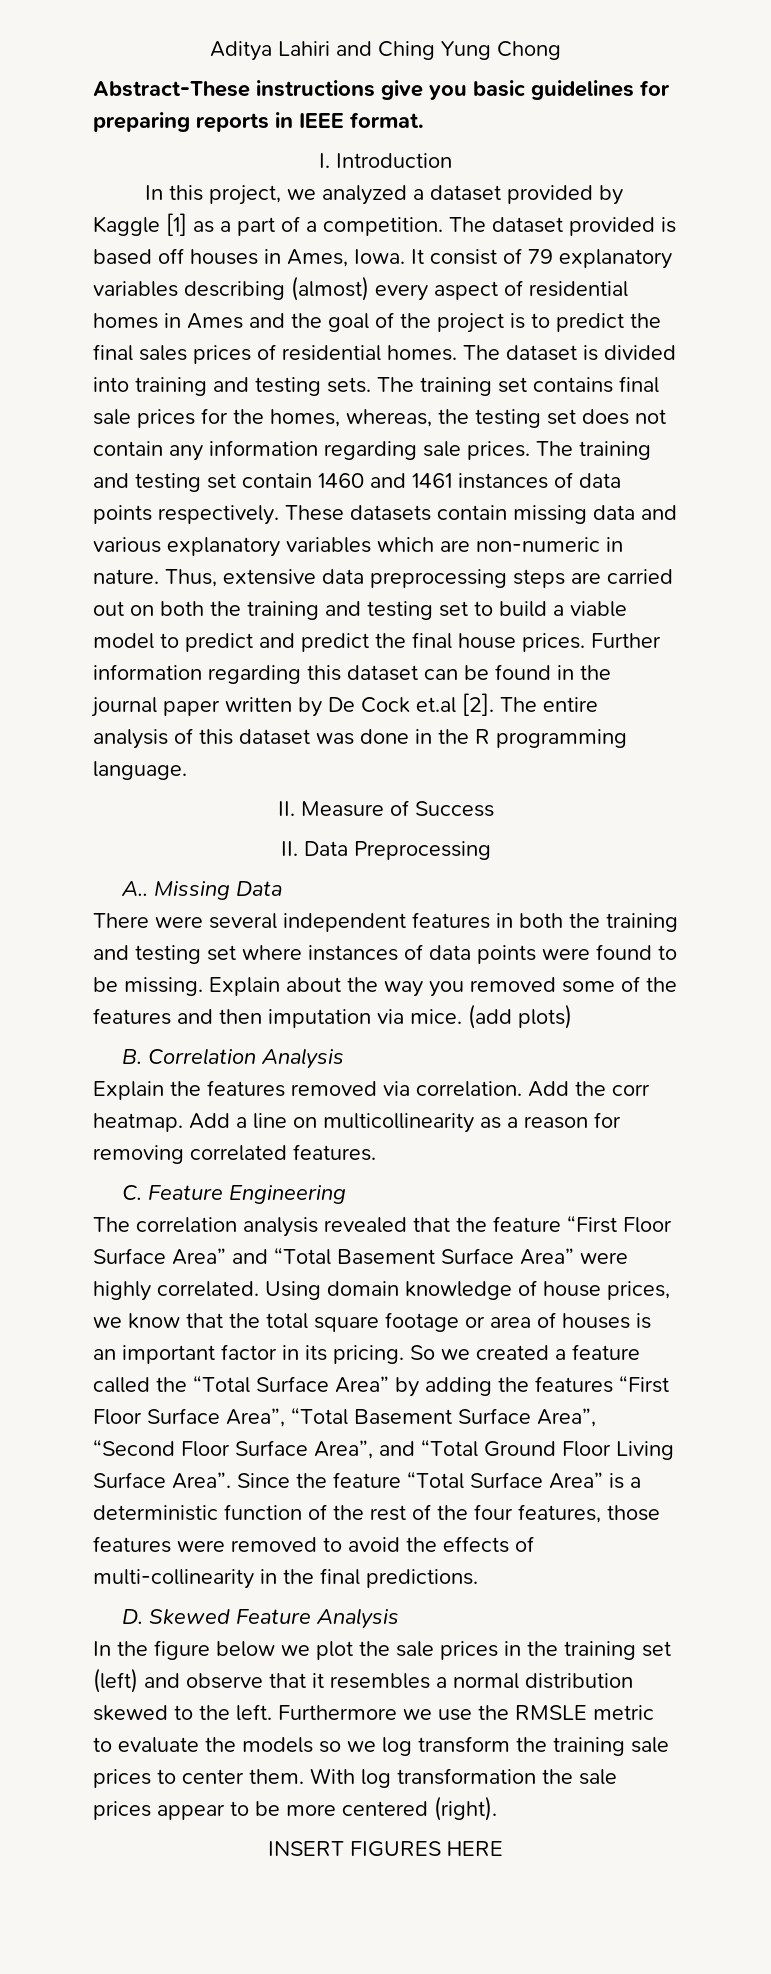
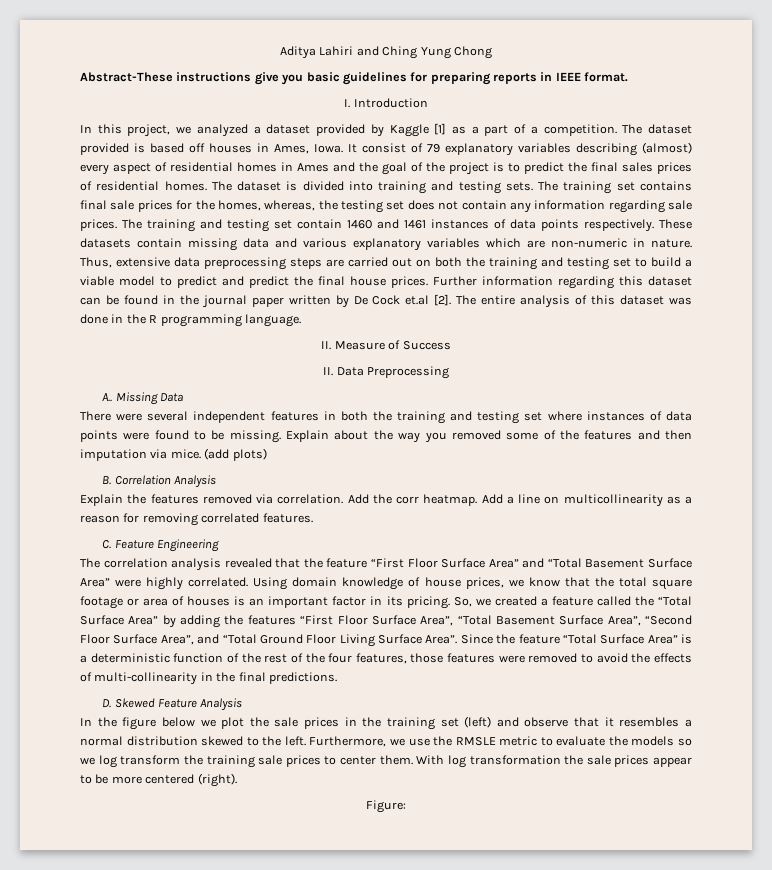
[410,1345,435,1360] So -> [453,597,472,607] So,
[278,1705,397,1720] Furthermore -> [309,736,387,747] Furthermore,
[268,1841,503,1857] INSERT FIGURES HERE -> [366,800,406,813] Figure:

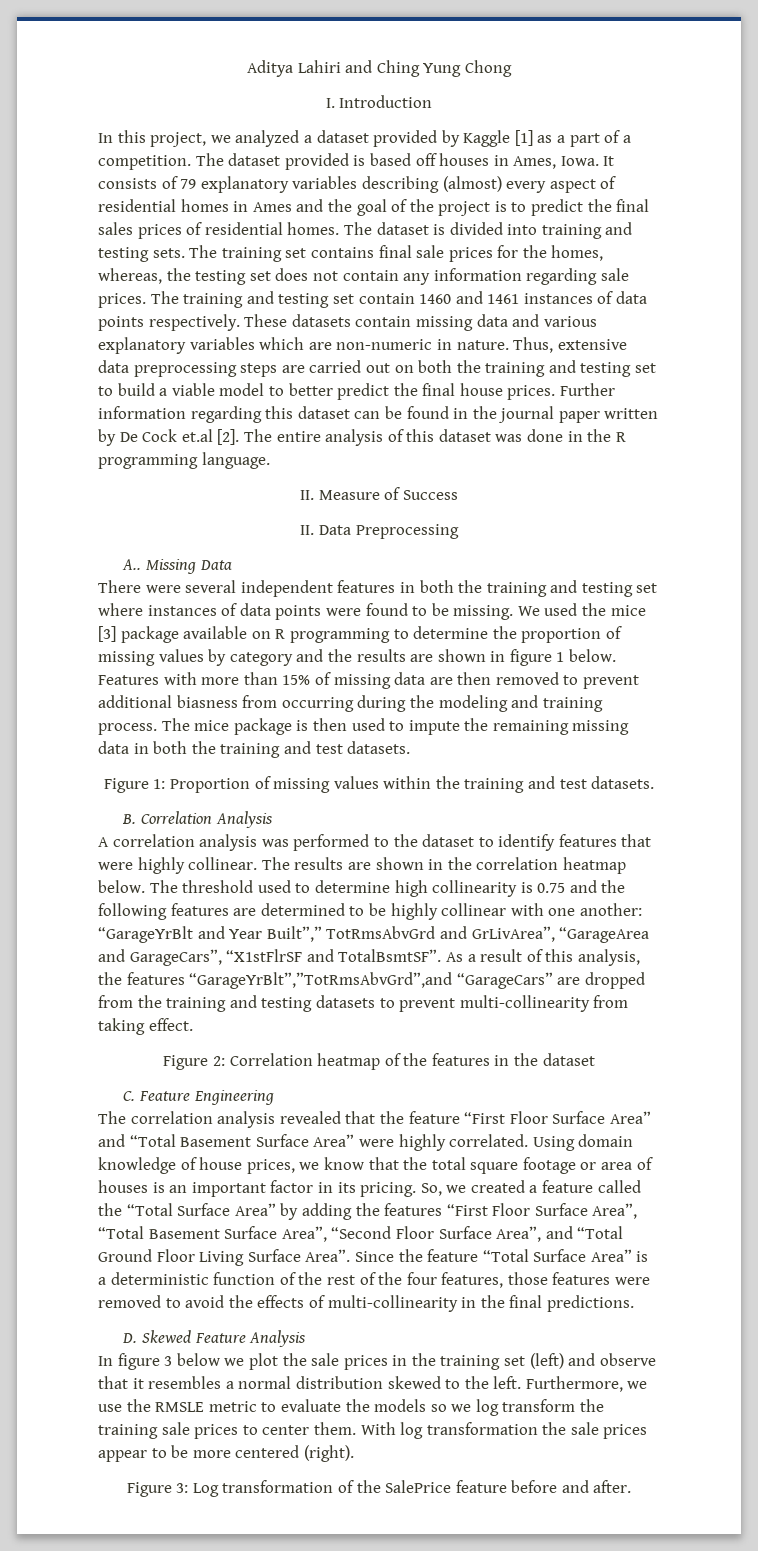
[80,72,629,85] // Abstract-These instructions give you basic guidelines for preparing reports in IEEE format. -> (512, 68) none
[362,143,406,153] consist -> [98,178,157,189] consists
[177,276,244,288] predict and -> [288,383,333,396] better
[286,430,693,443] [80,448,267,461] [102,475,217,488] [80,494,692,507] [80,513,313,526] Explain about the way you removed some of the features and then imputation via mice. (add plots) // B. Correlation Analysis // Explain the features removed via correlation. Add the corr heatmap. Add a line on multicollinearity as a reason for removing correlated features. -> [517,603,646,616] [98,626,622,643] [98,649,617,666] [98,672,640,689] [98,695,603,712] [98,718,630,735] [98,741,411,758] [103,776,655,793] [122,811,273,828] [98,834,652,851] [98,857,626,874] [98,880,626,897] [98,903,642,920] [98,926,650,943] [98,949,640,966] [98,972,645,989] [98,995,629,1012] [98,1018,193,1035] [163,1053,595,1070] We used the mice [3] package available on R programming to determine the proportion of missing values by category and the results are shown in figure 1 below. Features with more than 15% of missing data are then removed to prevent additional biasness from occurring during the modeling and training process. The mice package is then used to impute the remaining missing data in both the training and test datasets. // Figure 1: Proportion of missing values within the training and test datasets. // B. Correlation Analysis // A correlation analysis was performed to the dataset to identify features that were highly collinear. The results are shown in the correlation heatmap below. The threshold used to determine high collinearity is 0.75 and the following features are determined to be highly collinear with one another: “GarageYrBlt and Year Built”,” TotRmsAbvGrd and GrLivArea”, “GarageArea and GarageCars”, “X1stFlrSF and TotalBsmtSF”. As a result of this analysis, the features “GarageYrBlt”,”TotRmsAbvGrd”,and “GarageCars” are dropped from the training and testing datasets to prevent multi-collinearity from taking effect. // Figure 2: Correlation heatmap of the features in the dataset
[97,717,157,730] the figure -> [117,1353,173,1370] figure 3
[366,800,406,813] Figure: -> [126,1480,632,1497] Figure 3: Log transformation of the SalePrice feature before and after.

